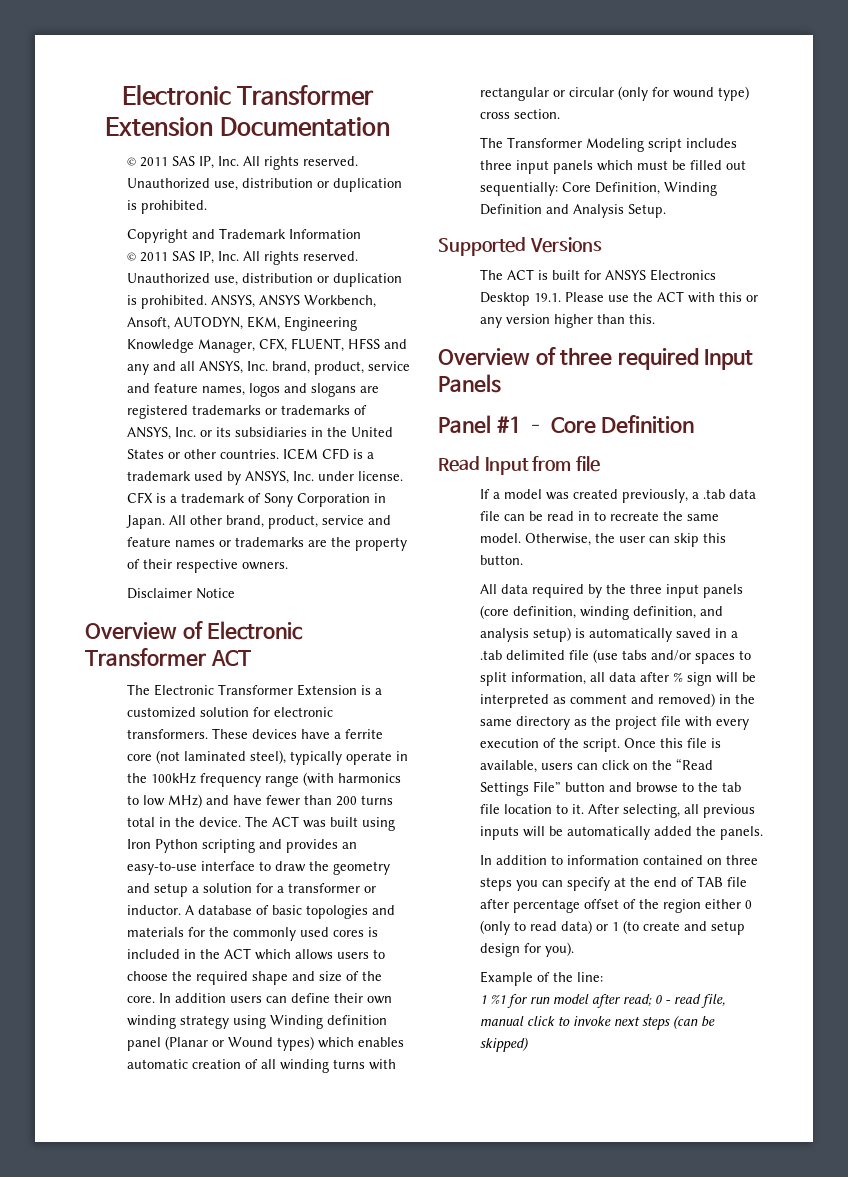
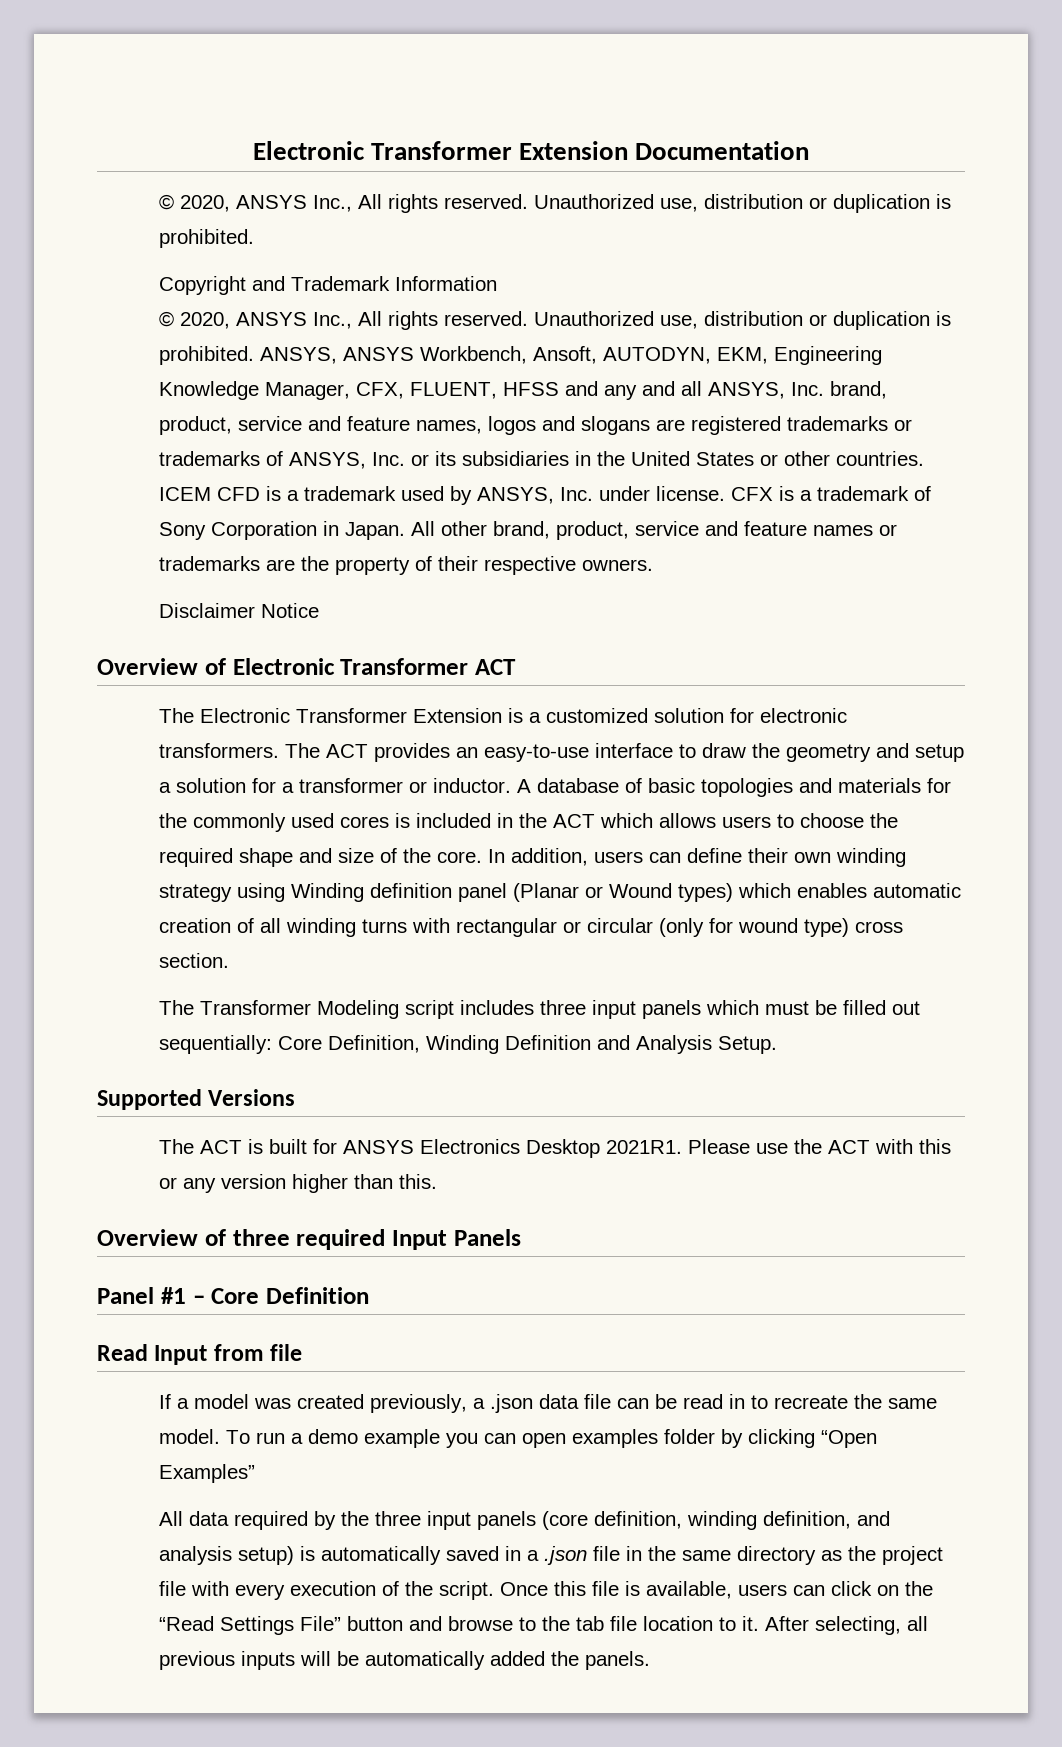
[139,156,239,169] 2011 SAS IP, Inc. -> [180,195,353,212] 2020, ANSYS Inc.,
[139,251,239,264] 2011 SAS IP, Inc. -> [180,312,353,329] 2020, ANSYS Inc.,
[211,728,383,739] [126,750,408,765] [126,772,401,787] [126,794,393,808] [126,816,395,831] [126,839,282,853] These devices have a ferrite core (not laminated steel), typically operate in the 100kHz frequency range (with harmonics to low MHz) and have fewer than 200 turns total in the device. The ACT was built using Iron Python scripting and -> [285,743,369,758] The ACT
[174,993,226,1003] addition -> [511,848,589,866] addition,
[533,293,561,302] 19.1. -> [606,1140,683,1154] 2021R1.
[702,489,725,499] .tab -> [490,1394,534,1413] .json
[524,533,726,547] [479,555,523,565] Otherwise, the user can skip this button. -> [226,1429,878,1448] [159,1464,256,1483] To run a demo example you can open examples folder by clicking “Open Examples”
[479,649,751,664] [479,672,756,686] [479,693,715,708] .tab delimited file (use tabs and/or spaces to split information, all data after % sign will be interpreted as comment and removed) -> [544,1546,621,1565] .json file
[479,855,758,865] [479,876,747,891] [479,899,752,913] [479,920,745,935] [479,942,574,957] [479,971,603,986] [479,994,725,1008] [479,1015,715,1030] [479,1037,529,1052] // In addition to information contained on three steps you can specify at the end of TAB file after percentage offset of the region either 0 (only to read data) or 1 (to create and setup design for you). // Example of the line: // 1 %1 for run model after read; 0 - read file, manual click to invoke next steps (can be skipped) -> (651, 1660) none

